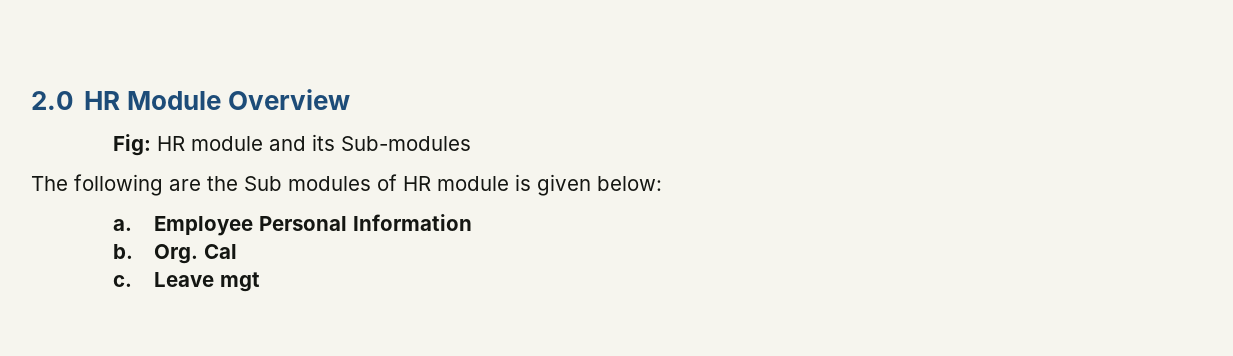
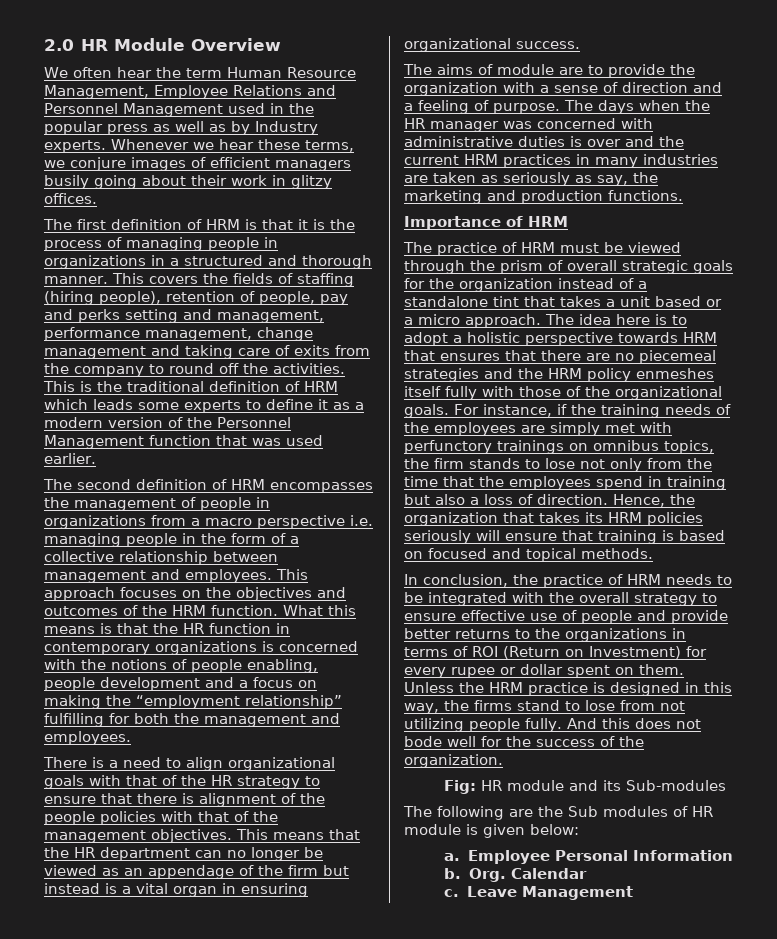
(351, 99) none -> [44,67,356,78] [44,85,336,99] [44,103,314,117] [44,121,318,135] [44,139,354,153] [44,157,351,171] [44,175,332,189] [44,193,97,204] [43,219,355,230] [44,237,278,251] [44,255,372,269] [44,273,354,287] [44,291,348,305] [44,309,324,323] [44,327,313,341] [44,345,370,359] [44,363,345,377] [43,381,338,392] [44,399,364,413] [44,417,291,428] [44,435,323,449] [44,453,96,464] [43,479,373,493] [44,497,270,511] [44,515,373,529] [44,533,299,547] [44,551,278,565] [44,569,308,583] [44,587,346,601] [44,605,356,616] [44,623,290,634] [44,641,358,655] [44,659,318,673] [44,677,317,691] [44,695,342,709] [44,713,340,727] [44,731,131,745] [43,757,335,771] [44,775,320,789] [44,793,325,807] [44,811,278,825] [44,829,360,843] [44,847,323,861] [44,865,349,879] [44,883,308,897] [404,38,580,52] [403,64,695,78] [404,82,722,96] [404,100,710,114] [404,118,653,132] [404,136,684,147] [404,154,718,168] [404,172,658,186] [404,190,683,204] [404,216,568,230] [403,242,681,256] [404,260,733,274] [404,278,647,292] [404,296,722,307] [404,314,687,328] [404,332,717,346] [404,350,716,364] [404,368,714,382] [404,386,722,400] [404,404,731,418] [404,422,672,436] [404,440,714,454] [404,458,712,472] [404,476,726,490] [404,494,695,507] [404,512,703,526] [404,530,725,544] [404,548,653,562] [404,574,732,588] [404,592,717,606] [404,610,728,624] [404,628,686,642] [404,646,707,659] [404,664,684,678] [404,682,732,696] [404,700,685,714] [404,718,701,732] [404,736,644,747] [404,754,503,768] // We often hear the term Human Resource Management, Employee Relations and Personnel Management used in the popular press as well as by Industry experts. Whenever we hear these terms, we conjure images of efficient managers busily going about their work in glitzy offices. // The first definition of HRM is that it is the process of managing people in organizations in a structured and thorough manner. This covers the fields of staffing (hiring people), retention of people, pay and perks setting and management, performance management, change management and taking care of exits from the company to round off the activities. This is the traditional definition of HRM which leads some experts to define it as a modern version of the Personnel Management function that was used earlier. // The second definition of HRM encompasses the management of people in organizations from a macro perspective i.e. managing people in the form of a collective relationship between management and employees. This approach focuses on the objectives and outcomes of the HRM function. What this means is that the HR function in contemporary organizations is concerned with the notions of people enabling, people development and a focus on making the “employment relationship” fulfilling for both the management and employees. // There is a need to align organizational goals with that of the HR strategy to ensure that there is alignment of the people policies with that of the management objectives. This means that the HR department can no longer be viewed as an appendage of the firm but instead is a vital organ in ensuring organizational success. // The aims of module are to provide the organization with a sense of direction and a feeling of purpose. The days when the HR manager was concerned with administrative duties is over and the current HRM practices in many industries are taken as seriously as say, the marketing and production functions. // Importance of HRM // The practice of HRM must be viewed through the prism of overall strategic goals for the organization instead of a standalone tint that takes a unit based or a micro approach. The idea here is to adopt a holistic perspective towards HRM that ensures that there are no piecemeal strategies and the HRM policy enmeshes itself fully with those of the organizational goals. For instance, if the training needs of the employees are simply met with perfunctory trainings on omnibus topics, the firm stands to lose not only from the time that the employees spend in training but also a loss of direction. Hence, the organization that takes its HRM policies seriously will ensure that training is based on focused and topical methods. // In conclusion, the practice of HRM needs to be integrated with the overall strategy to ensure effective use of people and provide better returns to the organizations in terms of ROI (Return on Investment) for every rupee or dollar spent on them. Unless the HRM practice is designed in this way, the firms stand to lose from not utilizing people fully. And this does not bode well for the success of the organization.
[203,244,237,259] Cal -> [510,868,587,879] Calendar
[219,272,260,292] mgt -> [521,886,633,900] Management

